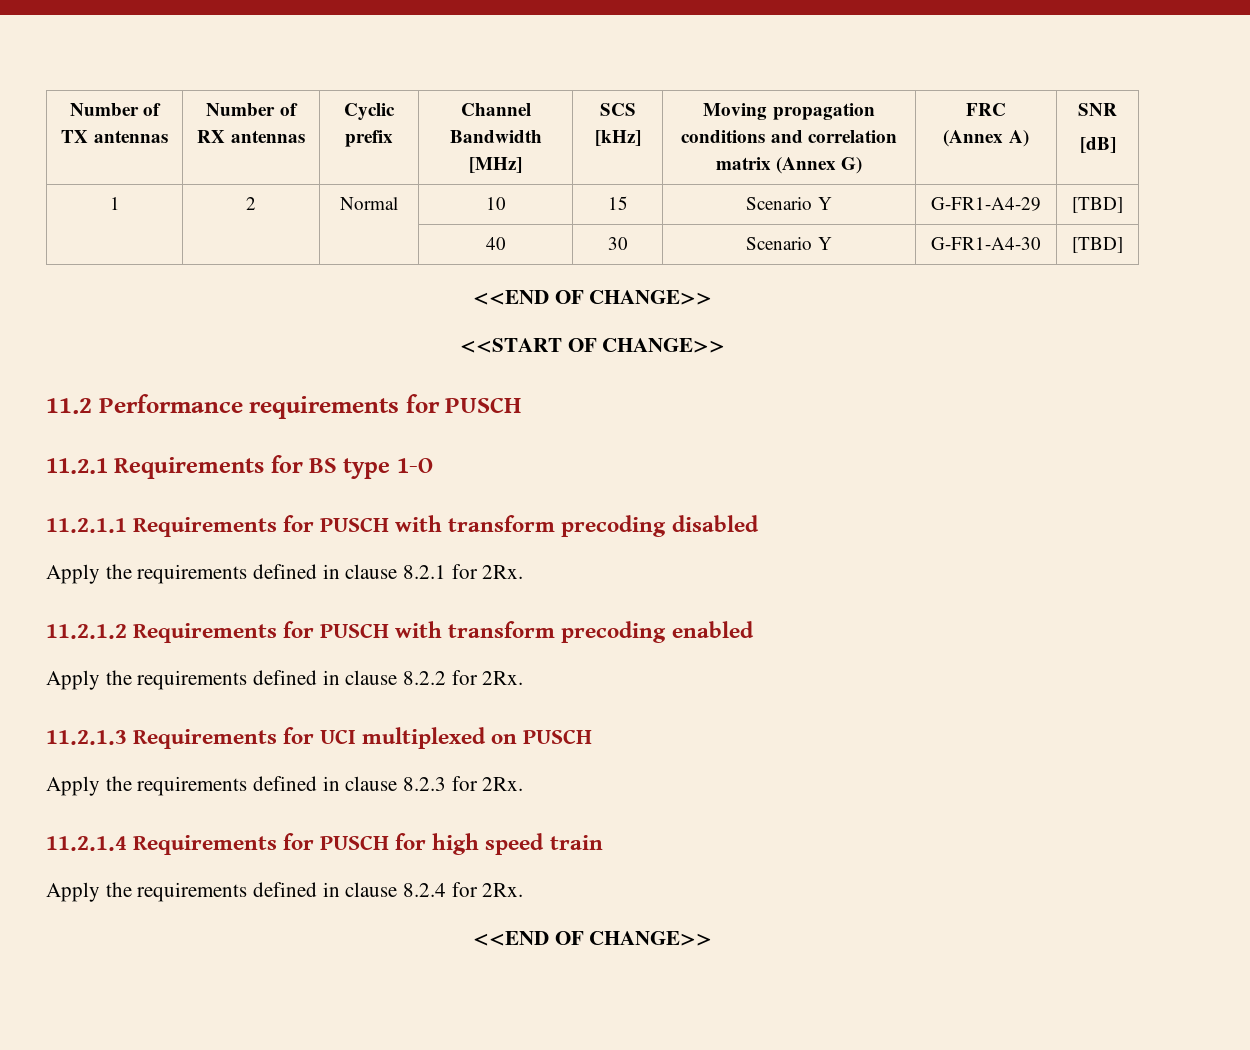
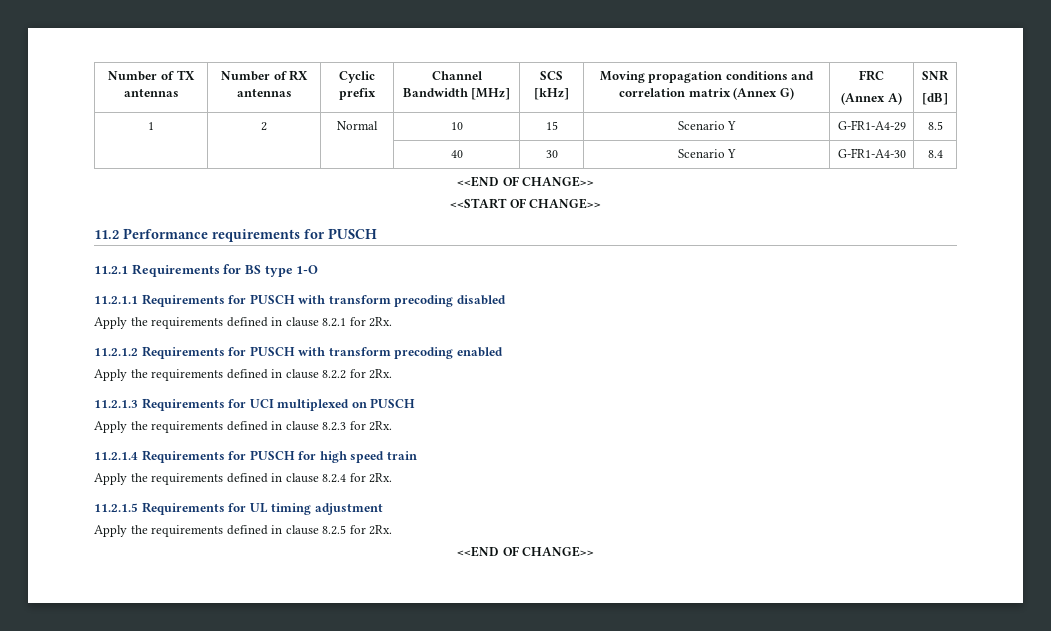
[1072,197,1123,213] [TBD] -> [927,121,943,130] 8.5
[1072,237,1123,253] [TBD] -> [927,150,943,158] 8.4
(524, 890) none -> [94,502,383,515] [94,525,393,537] // 11.2.1.5 Requirements for UL timing adjustment // Apply the requirements defined in clause 8.2.5 for 2Rx.

